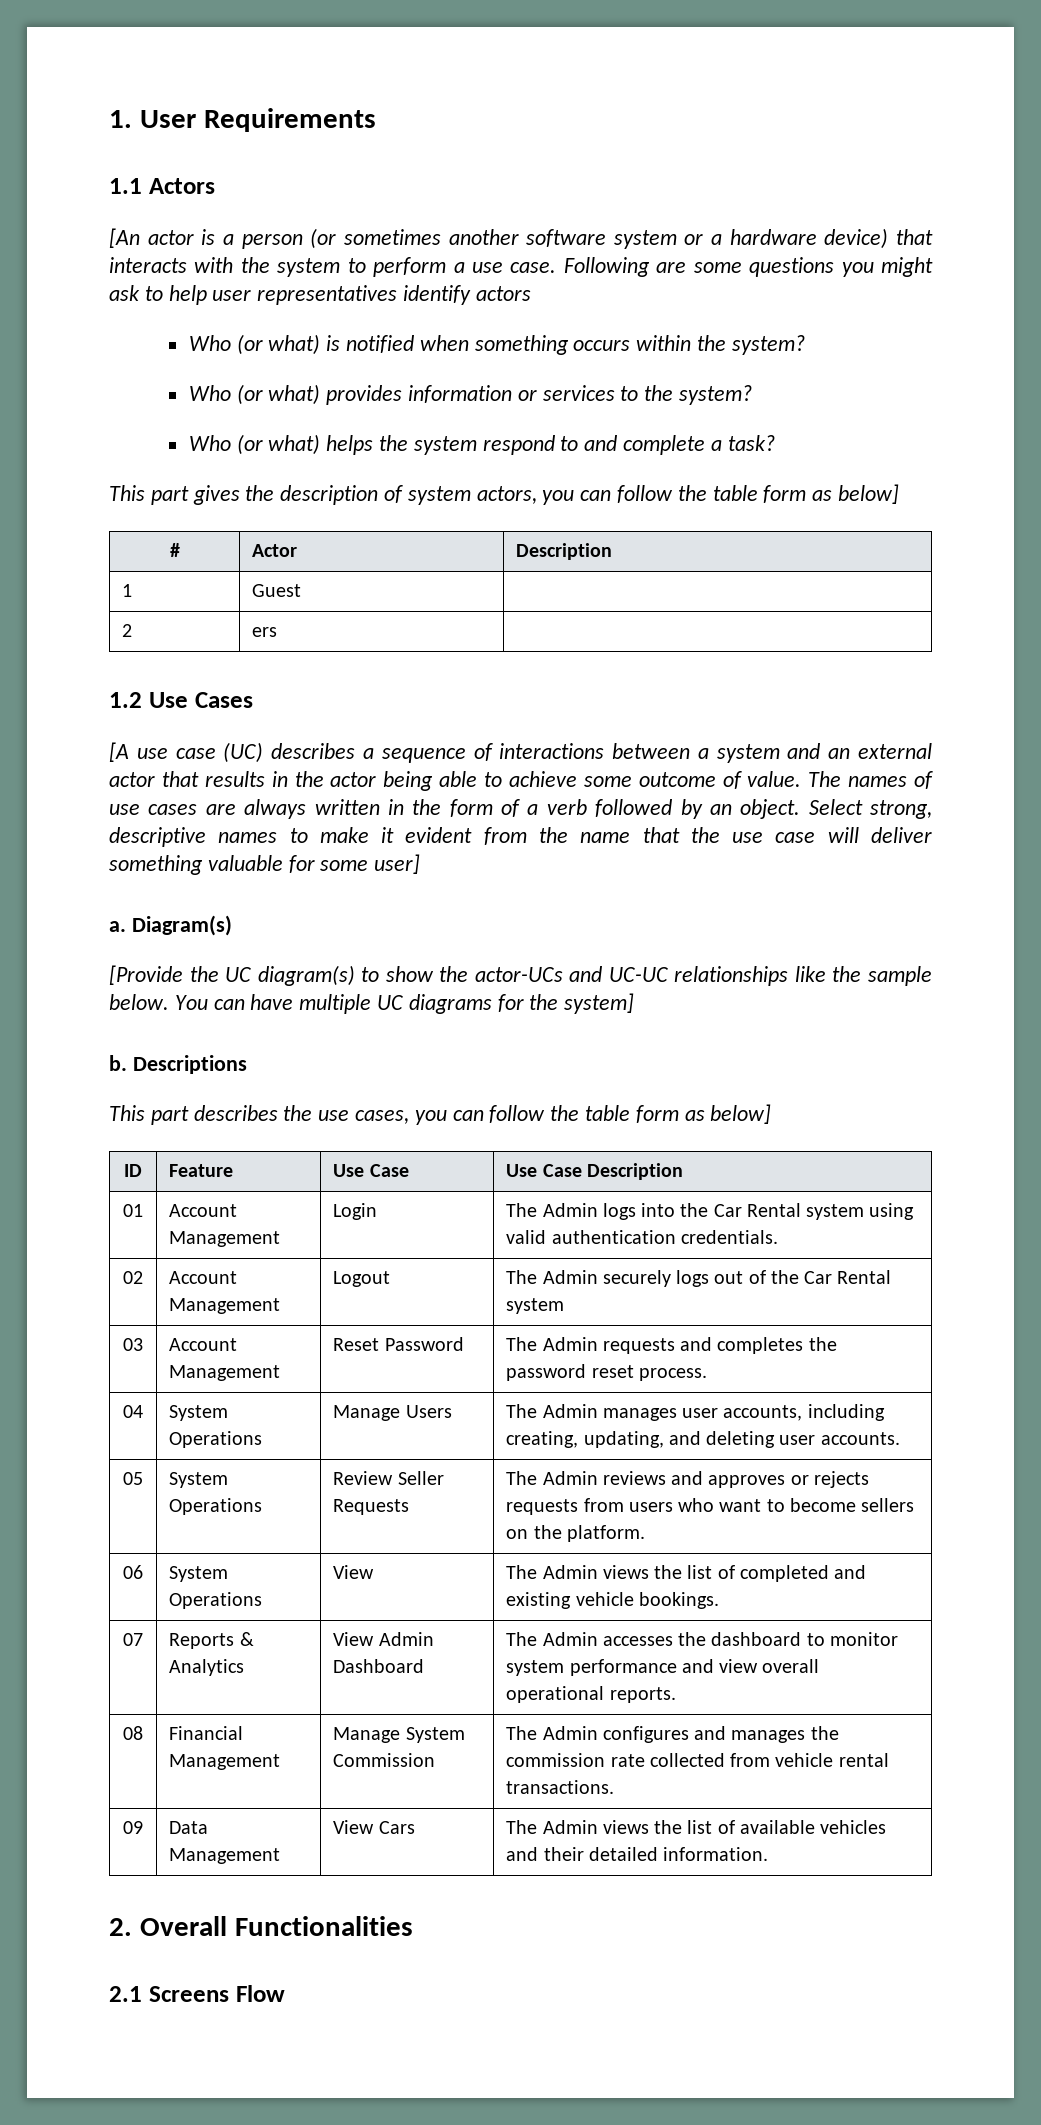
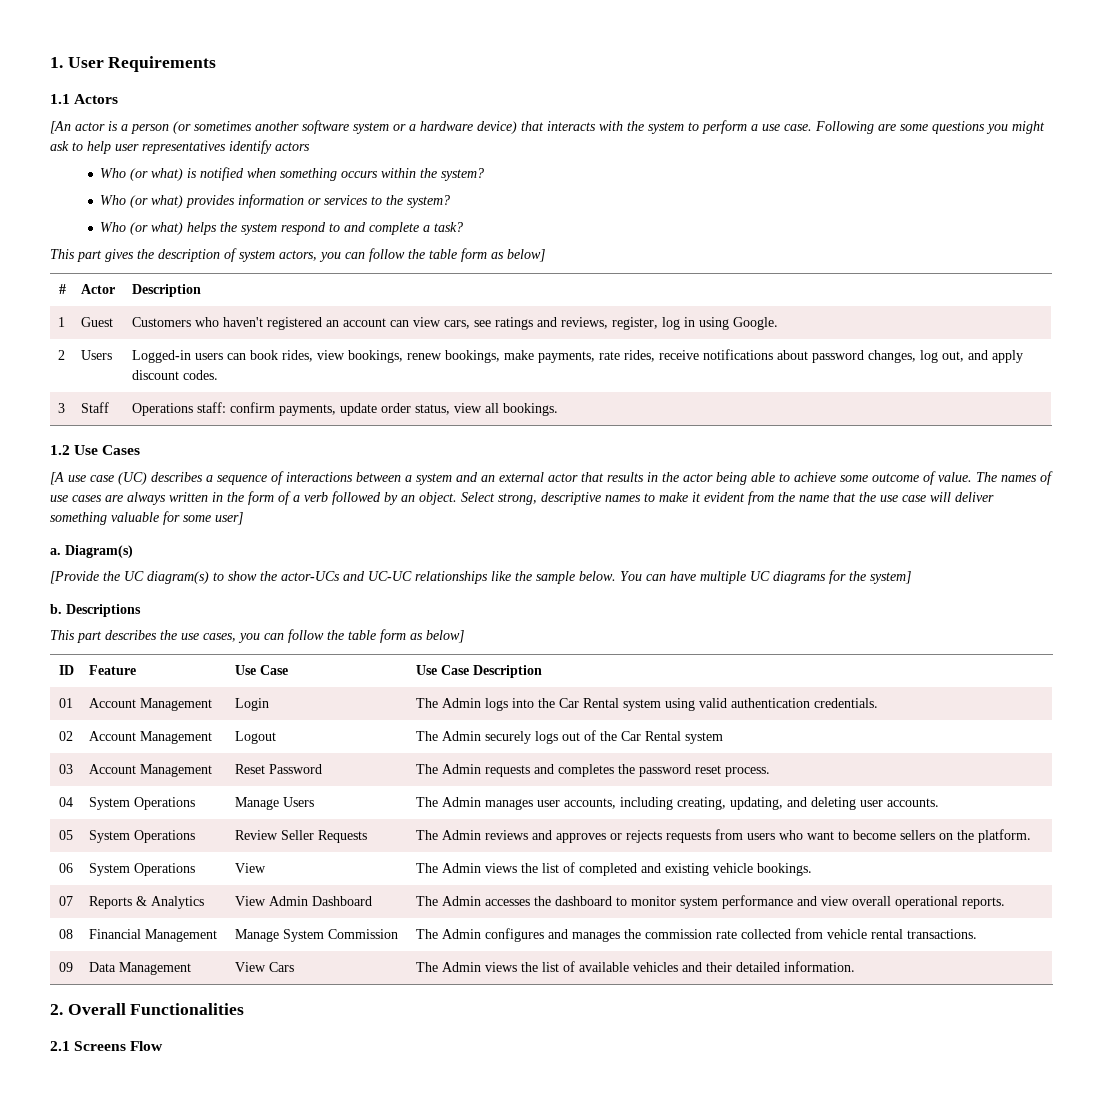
[122,624,133,637] [252,627,278,637] // 2 | ers | -> [131,317,778,330] [57,350,65,360] [80,350,112,360] [131,349,1023,363] [131,370,218,380] [57,403,65,413] [80,402,109,413] [131,402,558,416] Customers who haven't registered an account can view cars, see ratings and reviews, register, log in using Google. // 2 | Users | Logged-in users can book rides, view bookings, renew bookings, make payments, rate rides, receive notifications about password changes, log out, and apply discount codes. // 3 | Staff | Operations staff: confirm payments, update order status, view all bookings.

